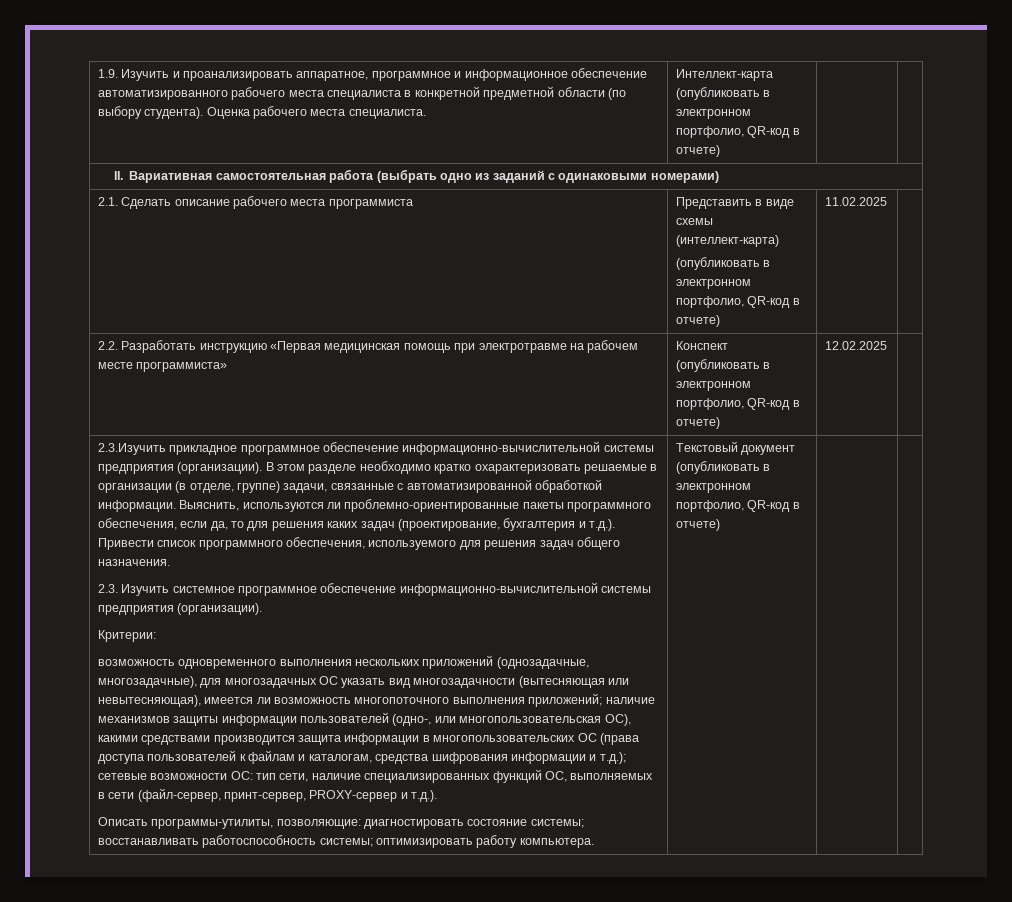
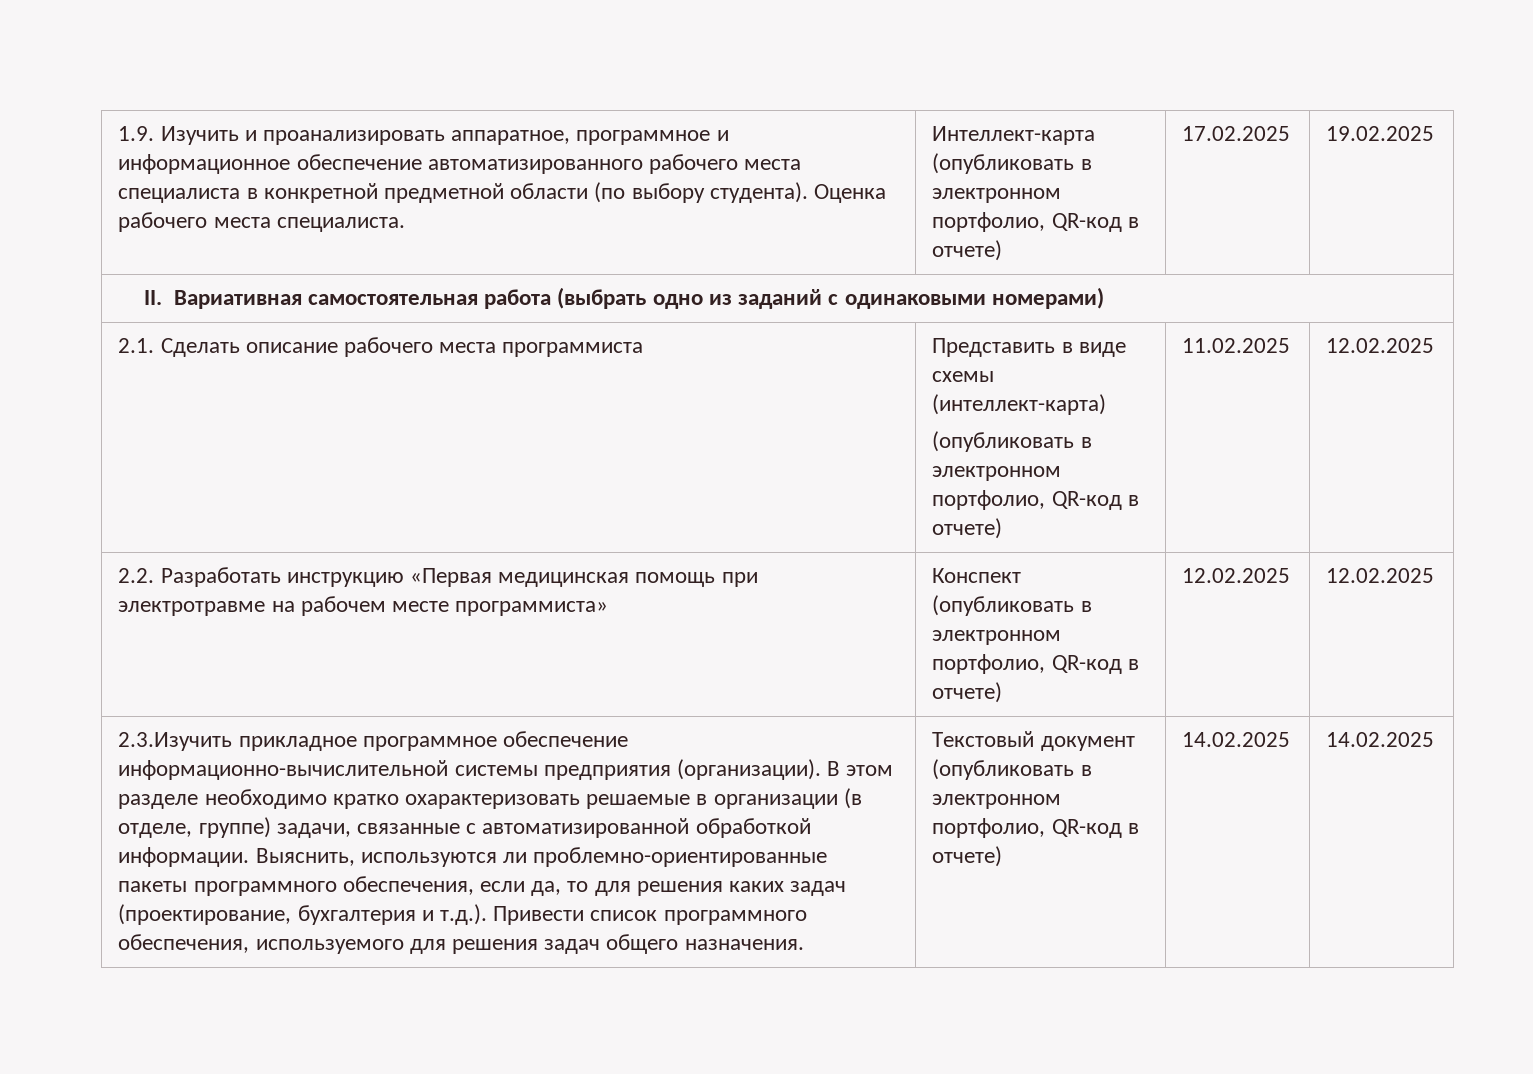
(720, 151) | -> [1182,126,1291,141] [1326,126,1435,141] 17.02.2025 | 19.02.2025
(887, 201) none -> [1326,338,1435,353] 12.02.2025
(887, 345) none -> [1326,568,1435,583] 12.02.2025
[97,582,652,596] [97,603,263,615] [97,630,156,642] [97,655,589,669] [97,676,629,688] [97,693,655,707] [97,712,631,726] [97,733,639,745] [97,750,626,764] [97,769,654,783] [97,788,438,802] [97,817,584,829] [97,835,594,848] // 2.3. Изучить системное программное обеспечение информационно-вычислительной системы предприятия (организации). // Критерии: // возможность одновременного выполнения нескольких приложений (однозадачные, многозадачные), для многозадачных ОС указать вид многозадачности (вытесняющая или невытесняющая), имеется ли возможность многопоточного выполнения приложений; наличие механизмов защиты информации пользователей (одно-, или многопользовательская ОС), какими средствами производится защита информации в многопользовательских ОС (права доступа пользователей к файлам и каталогам, средства шифрования информации и т.д.); сетевые возможности ОС: тип сети, наличие специализированных функций ОС, выполняемых в сети (файл-сервер, принт-сервер, PROXY-сервер и т.д.). // Описать программы-утилиты, позволяющие: диагностировать состояние системы; восстанавливать работоспособность системы; оптимизировать работу компьютера. -> (804, 944) none
(720, 525) | -> [1182,732,1291,747] [1326,732,1435,747] 14.02.2025 | 14.02.2025

